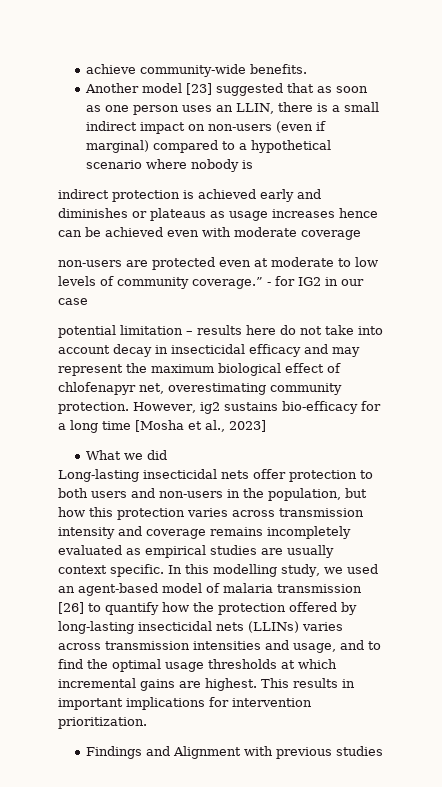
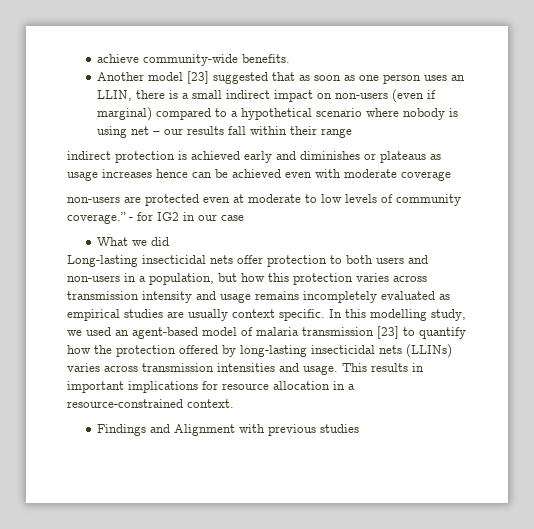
(254, 164) none -> [97,126,353,138] using net – our results fall within their range
[58,325,383,338] [58,344,360,357] [58,363,341,376] [58,382,342,395] [58,401,381,414] [58,420,266,433] // potential limitation – results here do not take into account decay in insecticidal efficacy and may represent the maximum biological effect of chlofenapyr net, overestimating community protection. However, ig2 sustains bio-efficacy for a long time [Mosha et al., 2023] -> (244, 218) none
[243,488,264,498] the -> [139,276,146,282] a
[146,529,206,539] coverage -> [220,293,251,303] usage
[58,602,84,614] [26] -> [377,326,399,339] [23]
[293,640,381,653] [58,659,337,672] [58,678,257,691] usage, and to find the optimal usage thresholds at which incremental gains are highest. -> [303,365,338,375] usage.
[232,698,312,707] [58,717,147,729] intervention prioritization. -> [222,381,355,390] [67,399,234,408] resource allocation in a resource-constrained context.

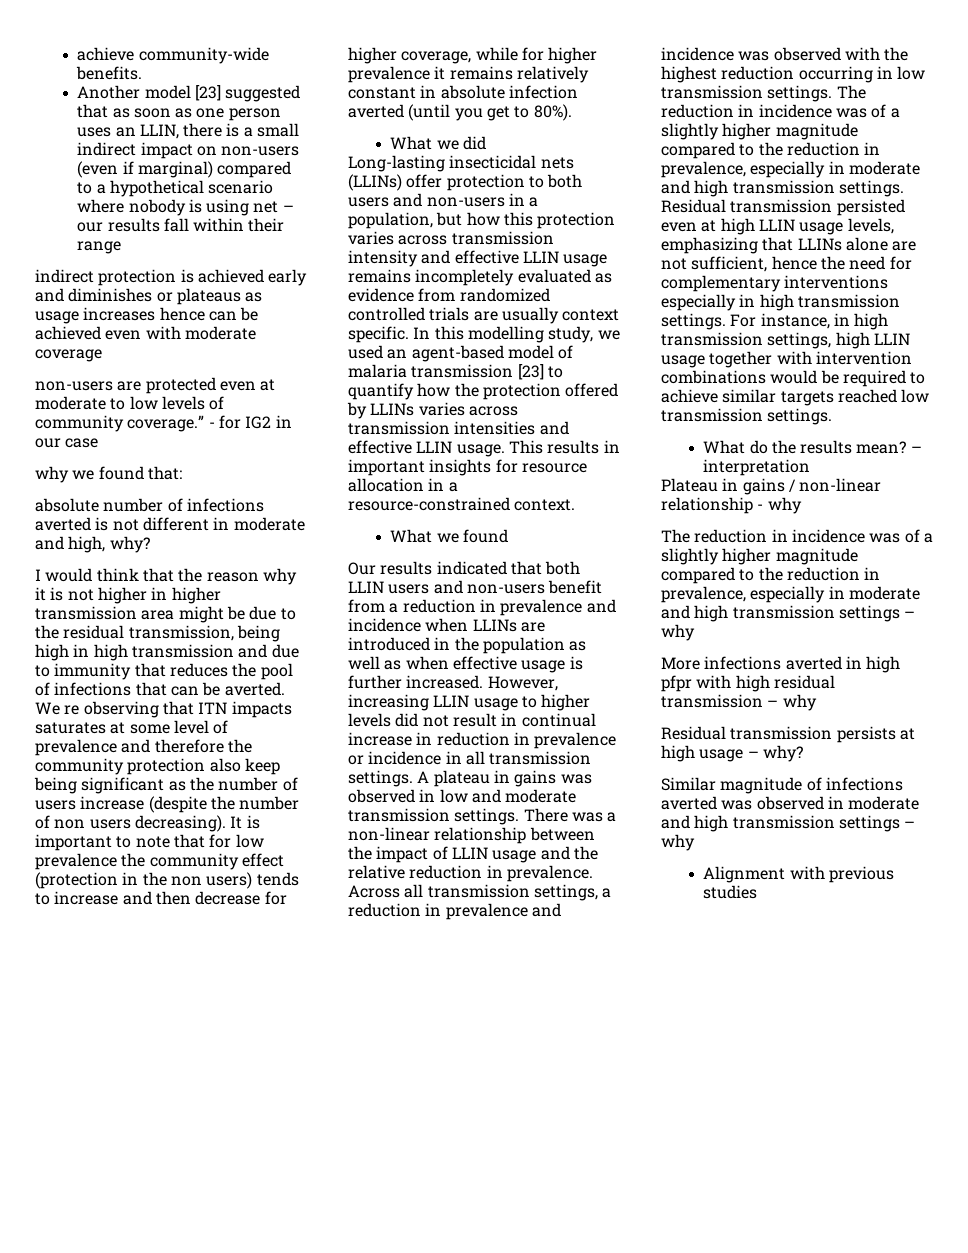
(244, 218) none -> [35,466,182,483] [35,498,264,512] [35,517,305,531] [35,536,150,553] [35,568,297,585] [35,587,221,604] [35,606,296,623] [35,625,280,642] [35,644,299,661] [35,663,293,680] [35,682,285,696] [35,701,292,718] [35,720,229,734] [35,739,252,756] [35,758,280,775] [34,777,298,794] [35,796,300,813] [35,815,260,832] [35,834,264,851] [35,853,284,870] [35,872,299,889] [35,891,287,905] [348,47,598,64] [348,66,589,83] [348,85,578,99] [348,104,572,121] // why we found that: // absolute number of infections averted is not different in moderate and high, why? // I would think that the reason why it is not higher in higher transmission area might be due to the residual transmission, being high in high transmission and due to immunity that reduces the pool of infections that can be averted. We re observing that ITN impacts saturates at some level of prevalence and therefore the community protection also keep being significant as the number of users increase (despite the number of non users decreasing). It is important to note that for low prevalence the community effect (protection in the non users) tends to increase and then decrease for higher coverage, while for higher prevalence it remains relatively constant in absolute infection averted (until you get to 80%).
(233, 259) none -> [348,174,402,191] (LLINs)
(216, 295) none -> [454,250,559,264] effective LLIN
[67,309,163,321] empirical studies -> [348,288,550,302] [348,307,470,321] evidence from randomized controlled trials
[240,344,452,358] long-lasting insecticidal nets (LLINs) -> [370,403,415,416] LLINs
(299, 367) none -> [348,440,453,454] effective LLIN
[128,381,198,393] implications -> [429,459,492,476] insights
[97,424,171,436] Findings and -> [390,529,508,543] [348,561,581,575] [348,580,603,594] [348,599,616,616] [348,618,545,632] [348,637,587,654] [348,656,583,673] [348,675,558,691] [348,694,591,711] [348,713,596,727] [348,732,617,749] [348,751,592,765] [348,770,592,787] [348,789,577,803] [348,808,617,825] [348,827,595,844] [348,846,598,863] [348,865,593,882] [348,884,612,901] [348,903,561,920] [661,47,909,61] [661,66,926,83] [661,85,866,102] [661,104,900,118] [661,123,858,140] [661,142,881,159] [661,161,920,178] [661,180,904,197] [661,199,905,216] [661,218,894,235] [661,237,917,254] [661,256,912,272] [661,275,889,292] [661,294,900,311] [661,313,889,330] [661,332,910,349] [661,351,912,368] [661,370,926,387] [661,389,930,406] [661,408,833,425] [703,440,922,454] [703,459,811,476] [661,478,882,495] [661,497,802,514] [661,529,933,543] [661,548,858,565] [661,567,881,584] [661,586,920,603] [661,605,916,622] [661,624,695,641] [661,656,901,673] [661,675,835,692] [661,694,817,711] [661,726,915,743] [661,745,803,762] [661,777,903,794] [661,796,920,810] [661,815,916,832] [661,834,695,851] What we found // Our results indicated that both LLIN users and non-users benefit from a reduction in prevalence and incidence when LLINs are introduced in the population as well as when effective usage is further increased. However, increasing LLIN usage to higher levels did not result in continual increase in reduction in prevalence or incidence in all transmission settings. A plateau in gains was observed in low and moderate transmission settings. There was a non-linear relationship between the impact of LLIN usage and the relative reduction in prevalence. Across all transmission settings, a reduction in prevalence and incidence was observed with the highest reduction occurring in low transmission settings. The reduction in incidence was of a slightly higher magnitude compared to the reduction in prevalence, especially in moderate and high transmission settings. Residual transmission persisted even at high LLIN usage levels, emphasizing that LLINs alone are not sufficient, hence the need for complementary interventions especially in high transmission settings. For instance, in high transmission settings, high LLIN usage together with intervention combinations would be required to achieve similar targets reached low transmission settings. // What do the results mean? – interpretation // Plateau in gains / non-linear relationship - why // The reduction in incidence was of a slightly higher magnitude compared to the reduction in prevalence, especially in moderate and high transmission settings – why // More infections averted in high pfpr with high residual transmission – why // Residual transmission persists at high usage – why? // Similar magnitude of infections averted was observed in moderate and high transmission settings – why //

